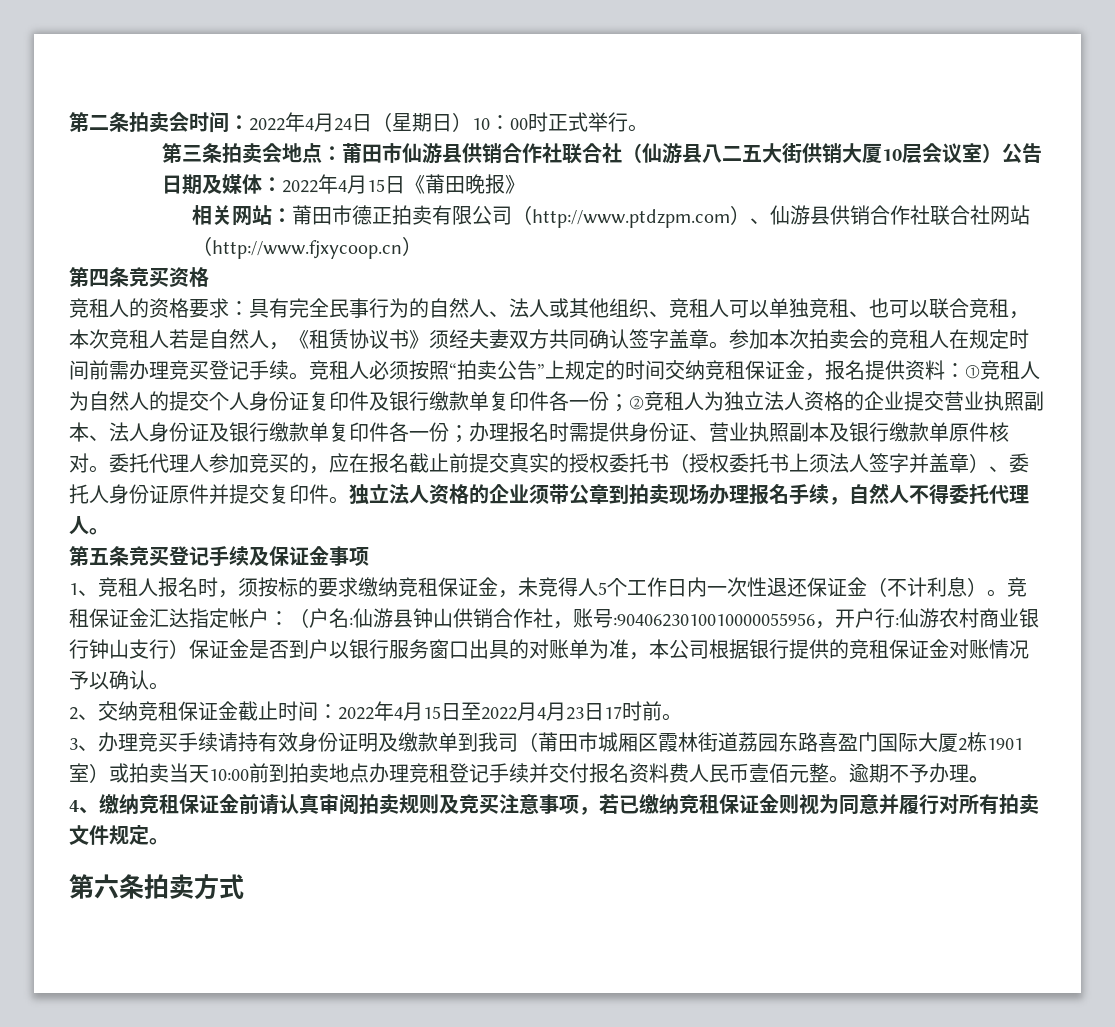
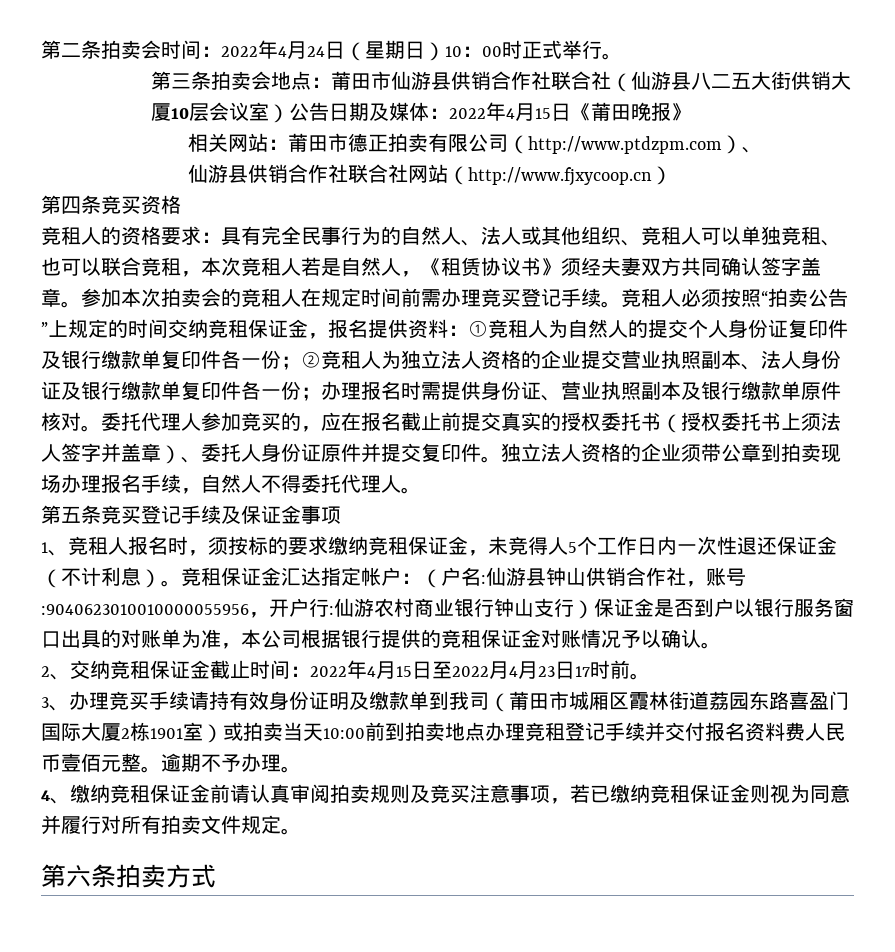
(771, 221) none -> (762, 150) //

